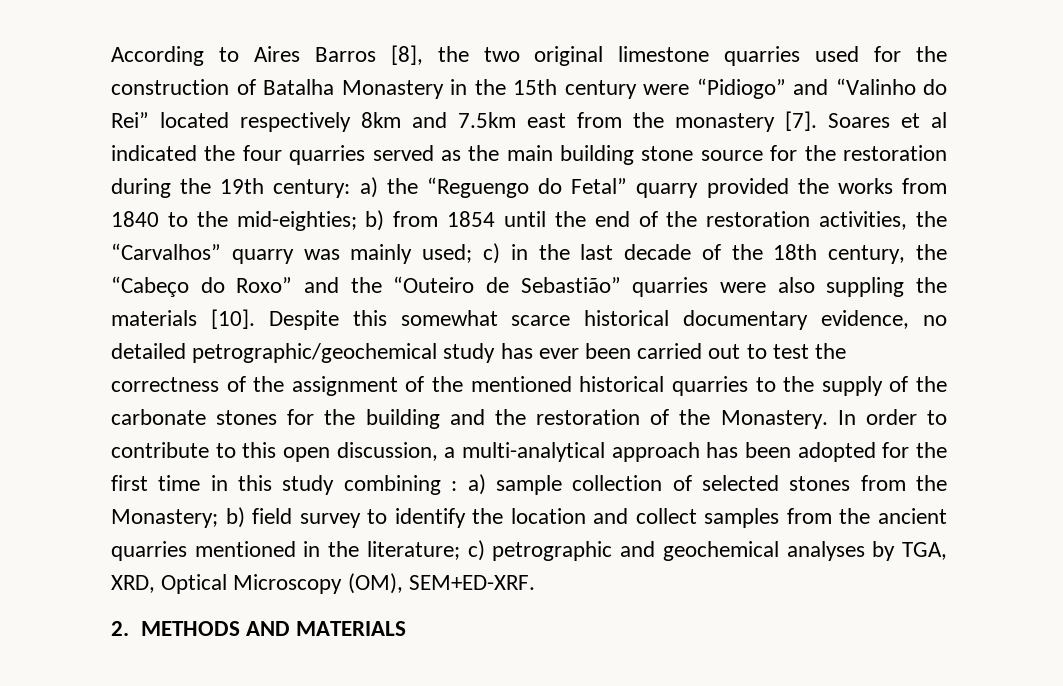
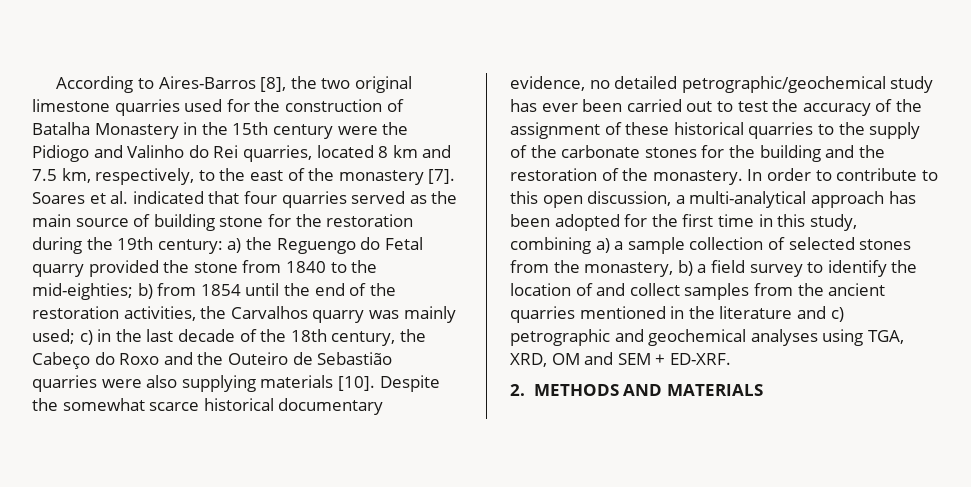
[253,46,376,62] Aires Barros -> [158,76,256,89] Aires-Barros
[696,78,947,99] [111,112,622,132] “Pidiogo” and “Valinho do Rei” located respectively 8km and 7.5km east from -> [382,122,409,135] [32,145,452,162] [32,168,305,185] the Pidiogo and Valinho do Rei quarries, located 8 km and 7.5 km, respectively, to the east of
[931,112,947,128] [111,145,236,161] al indicated the -> [110,191,240,204] al. indicated that
(553, 153) none -> [75,214,151,227] source of
[700,150,763,161] source -> (264, 221) none
[426,177,628,198] “Reguengo do Fetal” -> [276,237,423,254] Reguengo do Fetal
[837,178,893,194] works -> [193,262,238,273] stone
[111,243,221,260] “Carvalhos” -> [230,306,308,319] Carvalhos
[111,276,621,297] “Cabeço do Roxo” and the “Outeiro de Sebastião” -> [32,352,393,369] Cabeço do Roxo and the Outeiro de Sebastião
[826,277,947,297] suppling the -> [181,375,256,392] supplying
[352,310,387,326] this -> [32,398,58,411] the
[111,377,219,392] correctness -> [802,103,871,116] accuracy
[432,376,572,392] the mentioned -> [625,122,670,135] these
[720,410,828,429] Monastery. -> [652,170,743,185] monastery.
[282,474,486,495] study combining : a) -> [809,214,857,231] [510,237,624,254] study, combining a) a
[111,507,245,528] Monastery; b) -> [584,260,707,277] monastery, b) a
(586, 516) none -> [575,283,593,296] of
[366,541,460,560] literature; -> [719,306,826,319] literature and
[872,541,896,561] by -> [822,329,864,346] using
[161,573,535,594] Optical Microscopy (OM), SEM+ED-XRF. -> [551,352,731,365] OM and SEM + ED-XRF.

